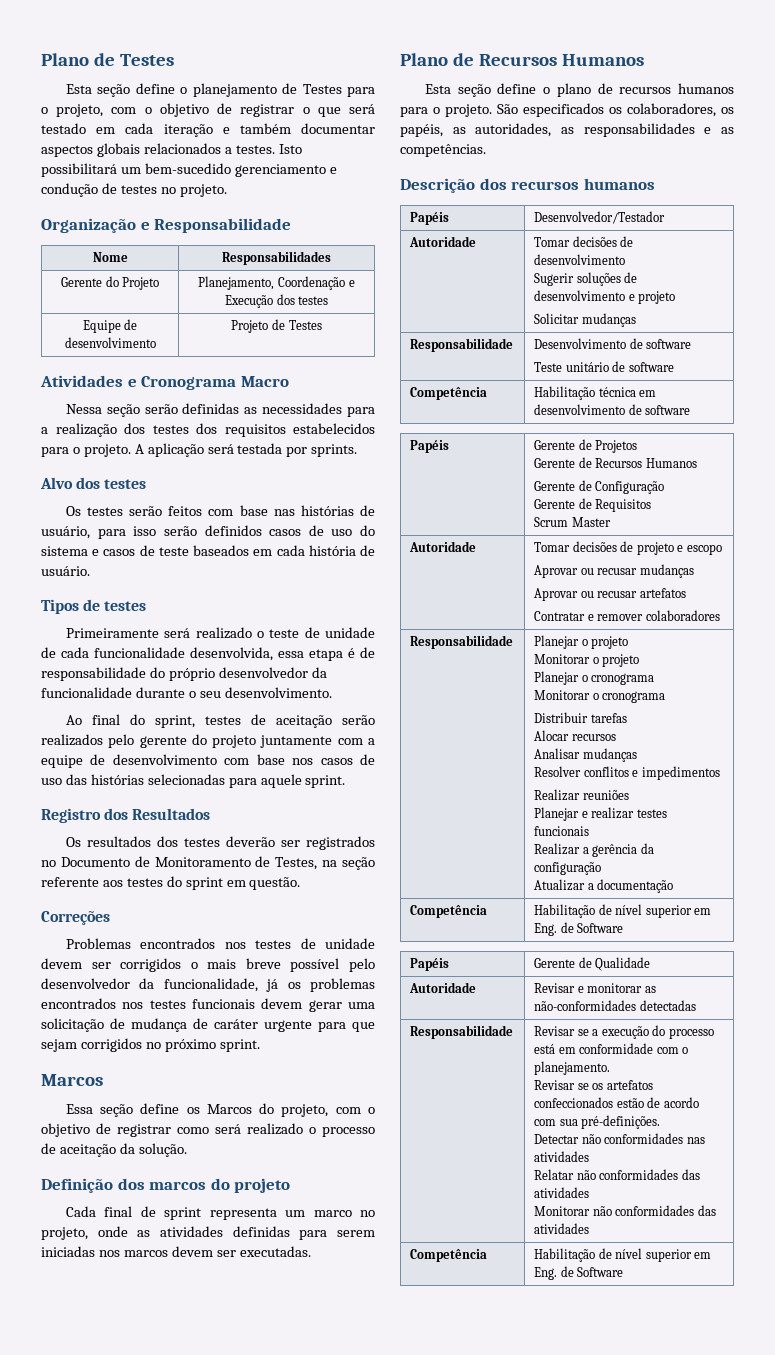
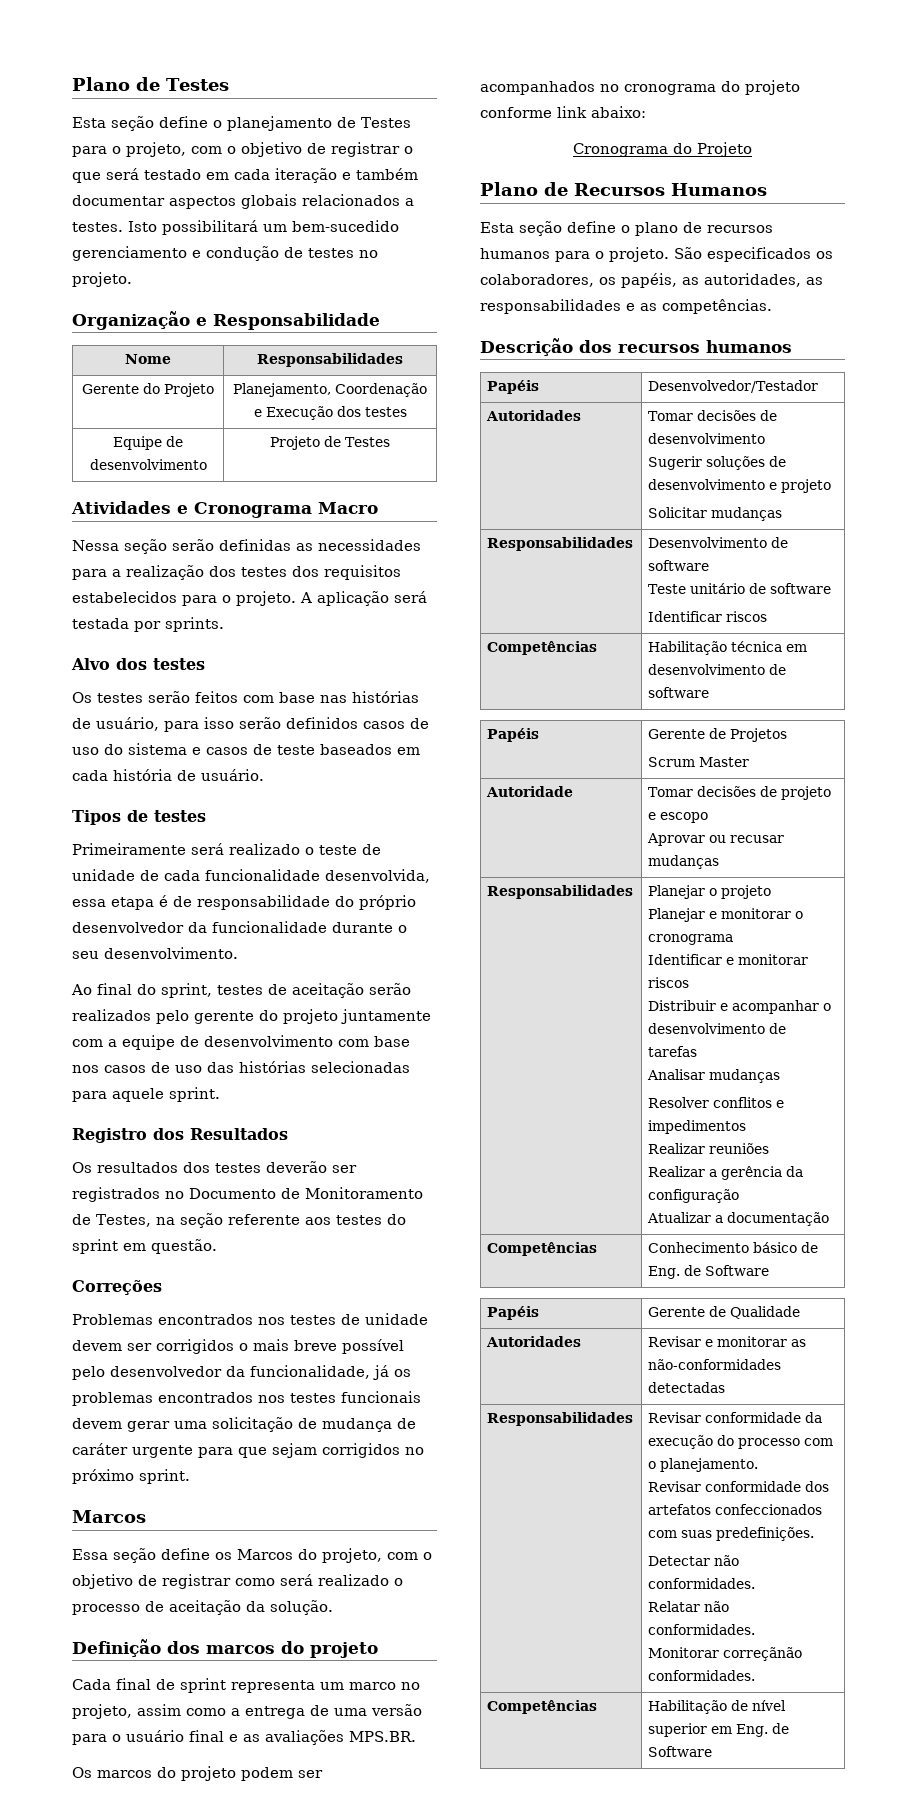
[97,1226,375,1240] [41,1246,311,1257] onde as atividades definidas para serem iniciadas nos marcos devem ser executadas. -> [137,1704,422,1719] [72,1730,416,1745] [72,1766,323,1781] [480,80,800,95] [480,106,646,118] [573,142,752,157] assim como a entrega de uma versão para o usuário final e as avaliações MPS.BR. // Os marcos do projeto podem ser acompanhados no cronograma do projeto conforme link abaixo: // Cronograma do Projeto
[409,236,477,247] Autoridade -> [486,410,582,421] Autoridades
[410,338,514,352] Responsabilidade -> [487,537,634,551] Responsabilidades
[410,387,488,400] // Competência -> [648,611,768,622] [487,641,598,655] // Identificar riscos // Competências
[534,457,697,468] [534,480,665,494] [534,498,652,512] // Gerente de Recursos Humanos // Gerente de Configuração // Gerente de Requisitos -> (788, 735) none
[534,588,686,601] [534,610,720,621] [410,635,514,649] // Aprovar ou recusar artefatos // Contratar e remover colaboradores // Responsabilidade -> [487,885,634,899] // Responsabilidades
[534,654,640,667] [534,671,655,685] [534,690,666,703] [534,712,589,723] // Monitorar o projeto // Planejar o cronograma // Monitorar o cronograma // Distribuir -> [648,908,804,922] [648,934,734,945] [648,954,809,965] [648,977,690,988] [648,1000,832,1014] [648,1023,787,1034] // Planejar e monitorar o cronograma // Identificar e monitorar riscos // Distribuir e acompanhar o desenvolvimento de
[534,730,616,741] // Alocar recursos -> (698, 1051) none
[534,807,667,821] [534,826,590,836] // Planejar e realizar testes funcionais -> (770, 1148) none
[410,905,488,918] [534,904,712,918] Competência | Habilitação de nível superior em -> [487,1242,598,1256] [648,1242,819,1253] Competências | Conhecimento básico de
[409,982,477,993] Autoridade -> [486,1336,582,1347] Autoridades
[410,1025,514,1039] [534,1026,599,1036] Responsabilidade | Revisar se a -> [487,1412,634,1426] [648,1412,823,1423] Responsabilidades | Revisar conformidade da
[534,1043,654,1054] está em conformidade -> (801, 1443) none
[577,1080,653,1090] [534,1097,699,1108] [534,1115,661,1129] se os artefatos confeccionados estão de acordo com sua pré-definições. -> [705,1481,830,1492] [648,1504,823,1515] [648,1527,815,1541] conformidade dos artefatos confeccionados com suas predefinições.
[604,1133,705,1144] [534,1151,590,1162] conformidades nas atividades -> [648,1578,756,1589] conformidades.
[599,1169,700,1180] [534,1187,590,1198] [534,1205,716,1216] [534,1223,590,1234] [410,1249,488,1262] conformidades das atividades // Monitorar não conformidades das atividades // Competência -> [648,1624,756,1635] [648,1647,803,1661] [648,1670,756,1681] [487,1700,598,1714] conformidades. // Monitorar correçãnão conformidades. // Competências

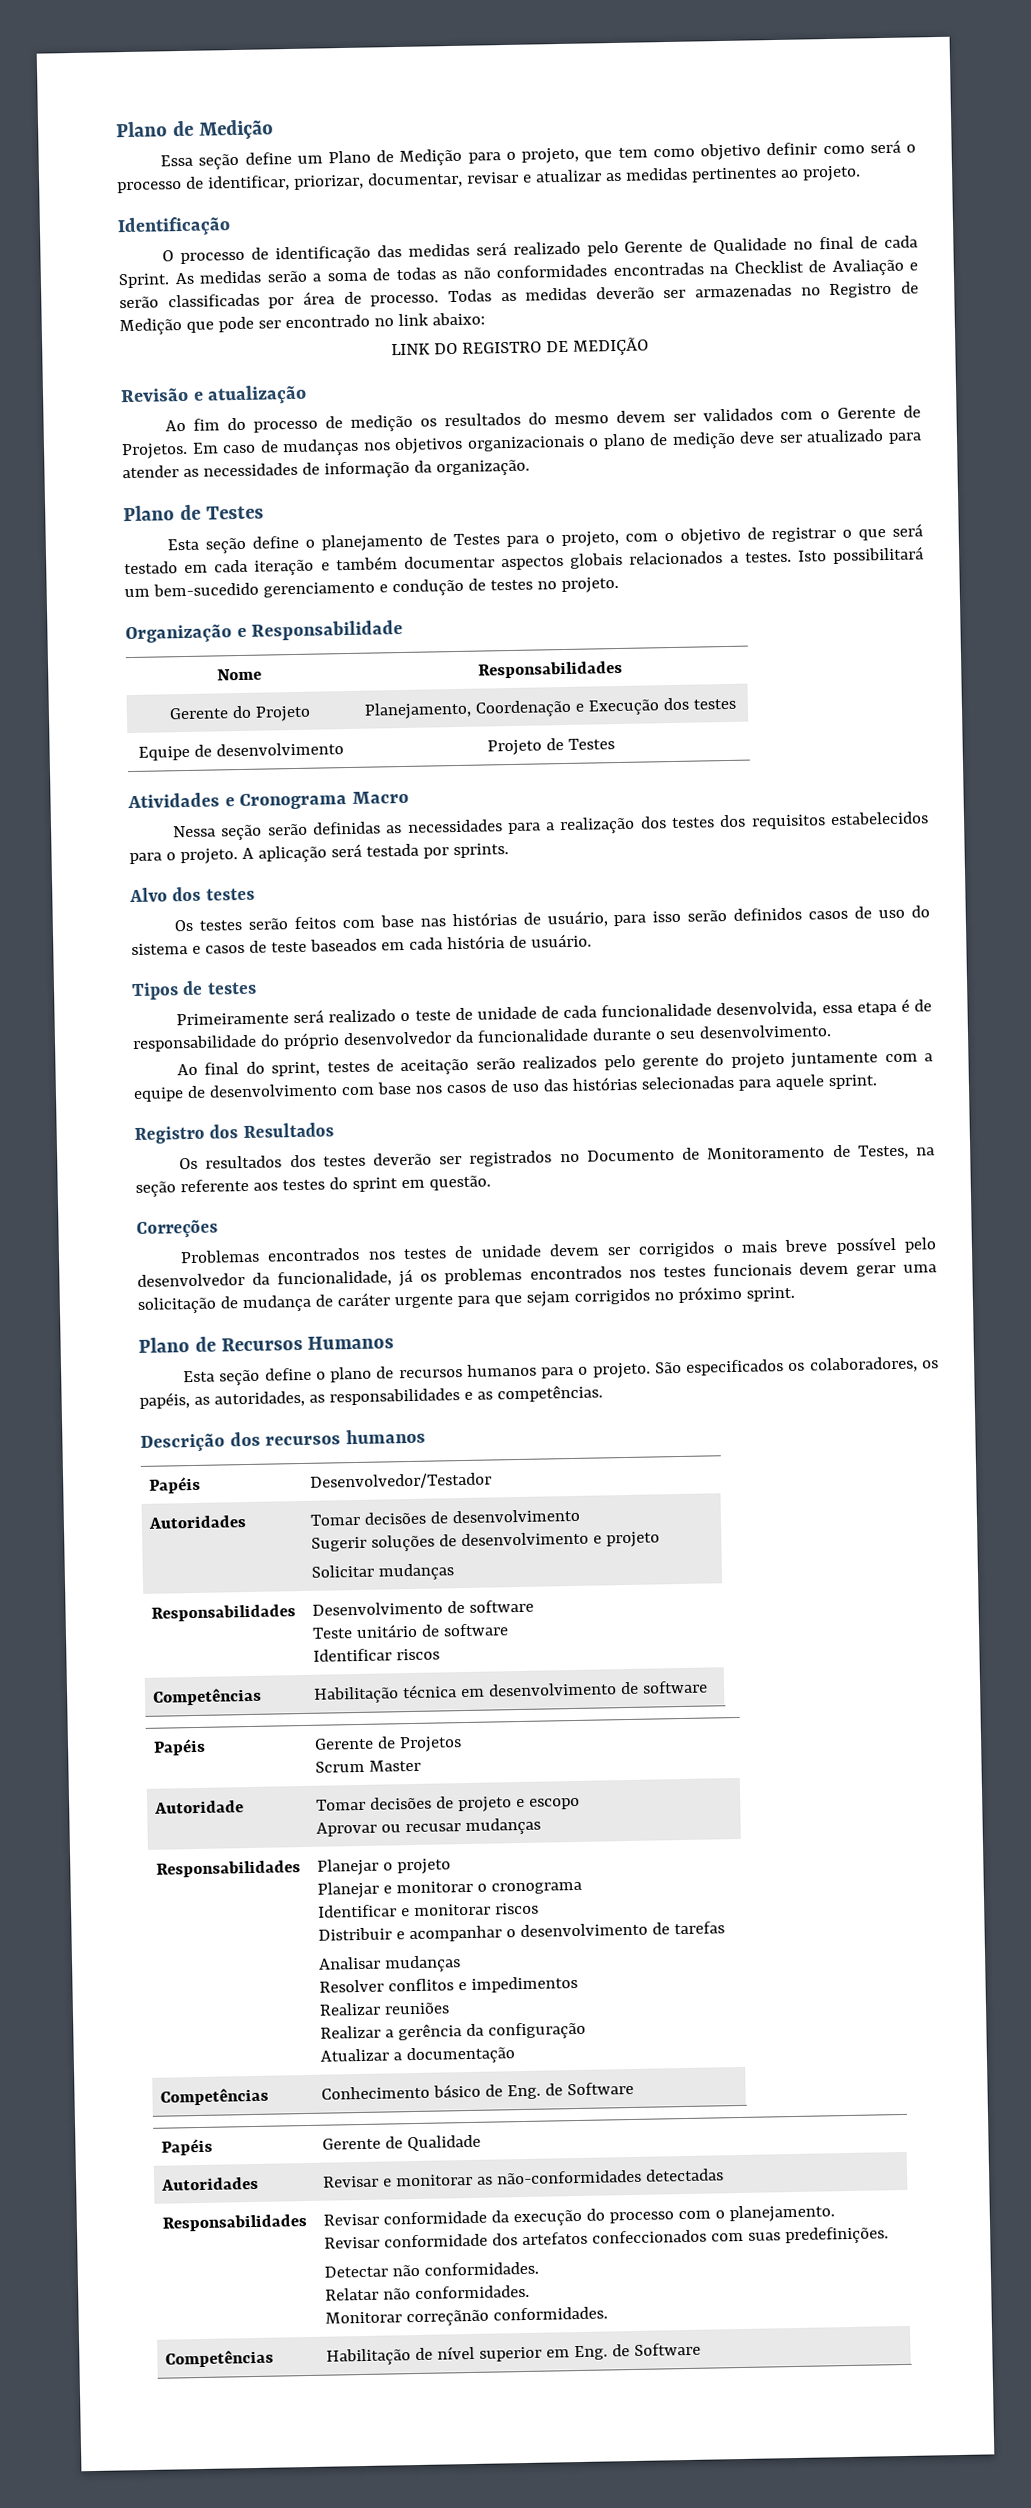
[72,77,160,91] Plano de -> [115,119,274,140] [160,139,917,170] [117,165,861,194] [117,216,231,237] [162,235,919,265] [118,258,918,289] [119,281,919,309] [119,312,485,336] [391,337,649,356] [120,384,308,405] [165,405,921,433] [121,429,922,460] [122,459,530,479] [123,504,201,522] Plano de Medição // Essa seção define um Plano de Medição para o projeto, que tem como objetivo definir como será o processo de identificar, priorizar, documentar, revisar e atualizar as medidas pertinentes ao projeto. // Identificação // O processo de identificação das medidas será realizado pelo Gerente de Qualidade no final de cada Sprint. As medidas serão a soma de todas as não conformidades encontradas na Checklist de Avaliação e serão classificadas por área de processo. Todas as medidas deverão ser armazenadas no Registro de Medição que pode ser encontrado no link abaixo: // LINK DO REGISTRO DE MEDIÇÃO // Revisão e atualização // Ao fim do processo de medição os resultados do mesmo devem ser validados com o Gerente de Projetos. Em caso de mudanças nos objetivos organizacionais o plano de medição deve ser atualizado para atender as necessidades de informação da organização. // Plano de
[72,1510,146,1523] [72,1548,432,1563] [72,1574,403,1589] [72,1600,333,1615] [72,1639,378,1658] [72,1678,420,1693] [72,1704,422,1719] [72,1730,416,1745] [72,1766,323,1781] [480,80,800,95] [480,106,646,118] [573,142,752,157] // Marcos // Essa seção define os Marcos do projeto, com o objetivo de registrar como será realizado o processo de aceitação da solução. // Definição dos marcos do projeto // Cada final de sprint representa um marco no projeto, assim como a entrega de uma versão para o usuário final e as avaliações MPS.BR. // Os marcos do projeto podem ser acompanhados no cronograma do projeto conforme link abaixo: // Cronograma do Projeto -> (795, 1294) none

